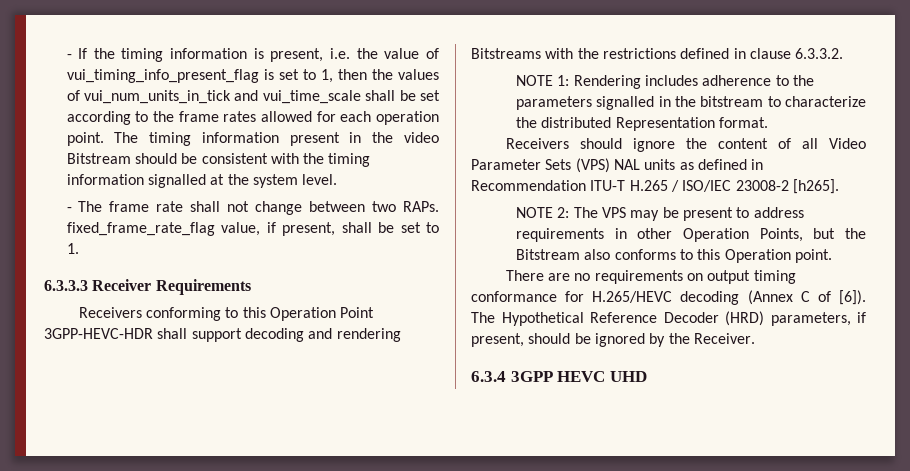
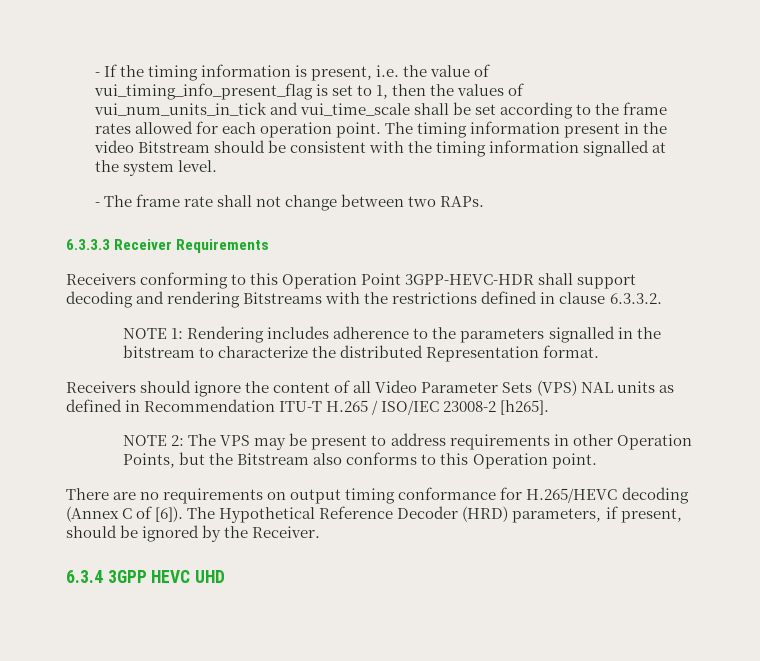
[66,222,439,236] [66,243,79,254] fixed_frame_rate_flag value, if present, shall be set to 1. -> (485, 201) none

